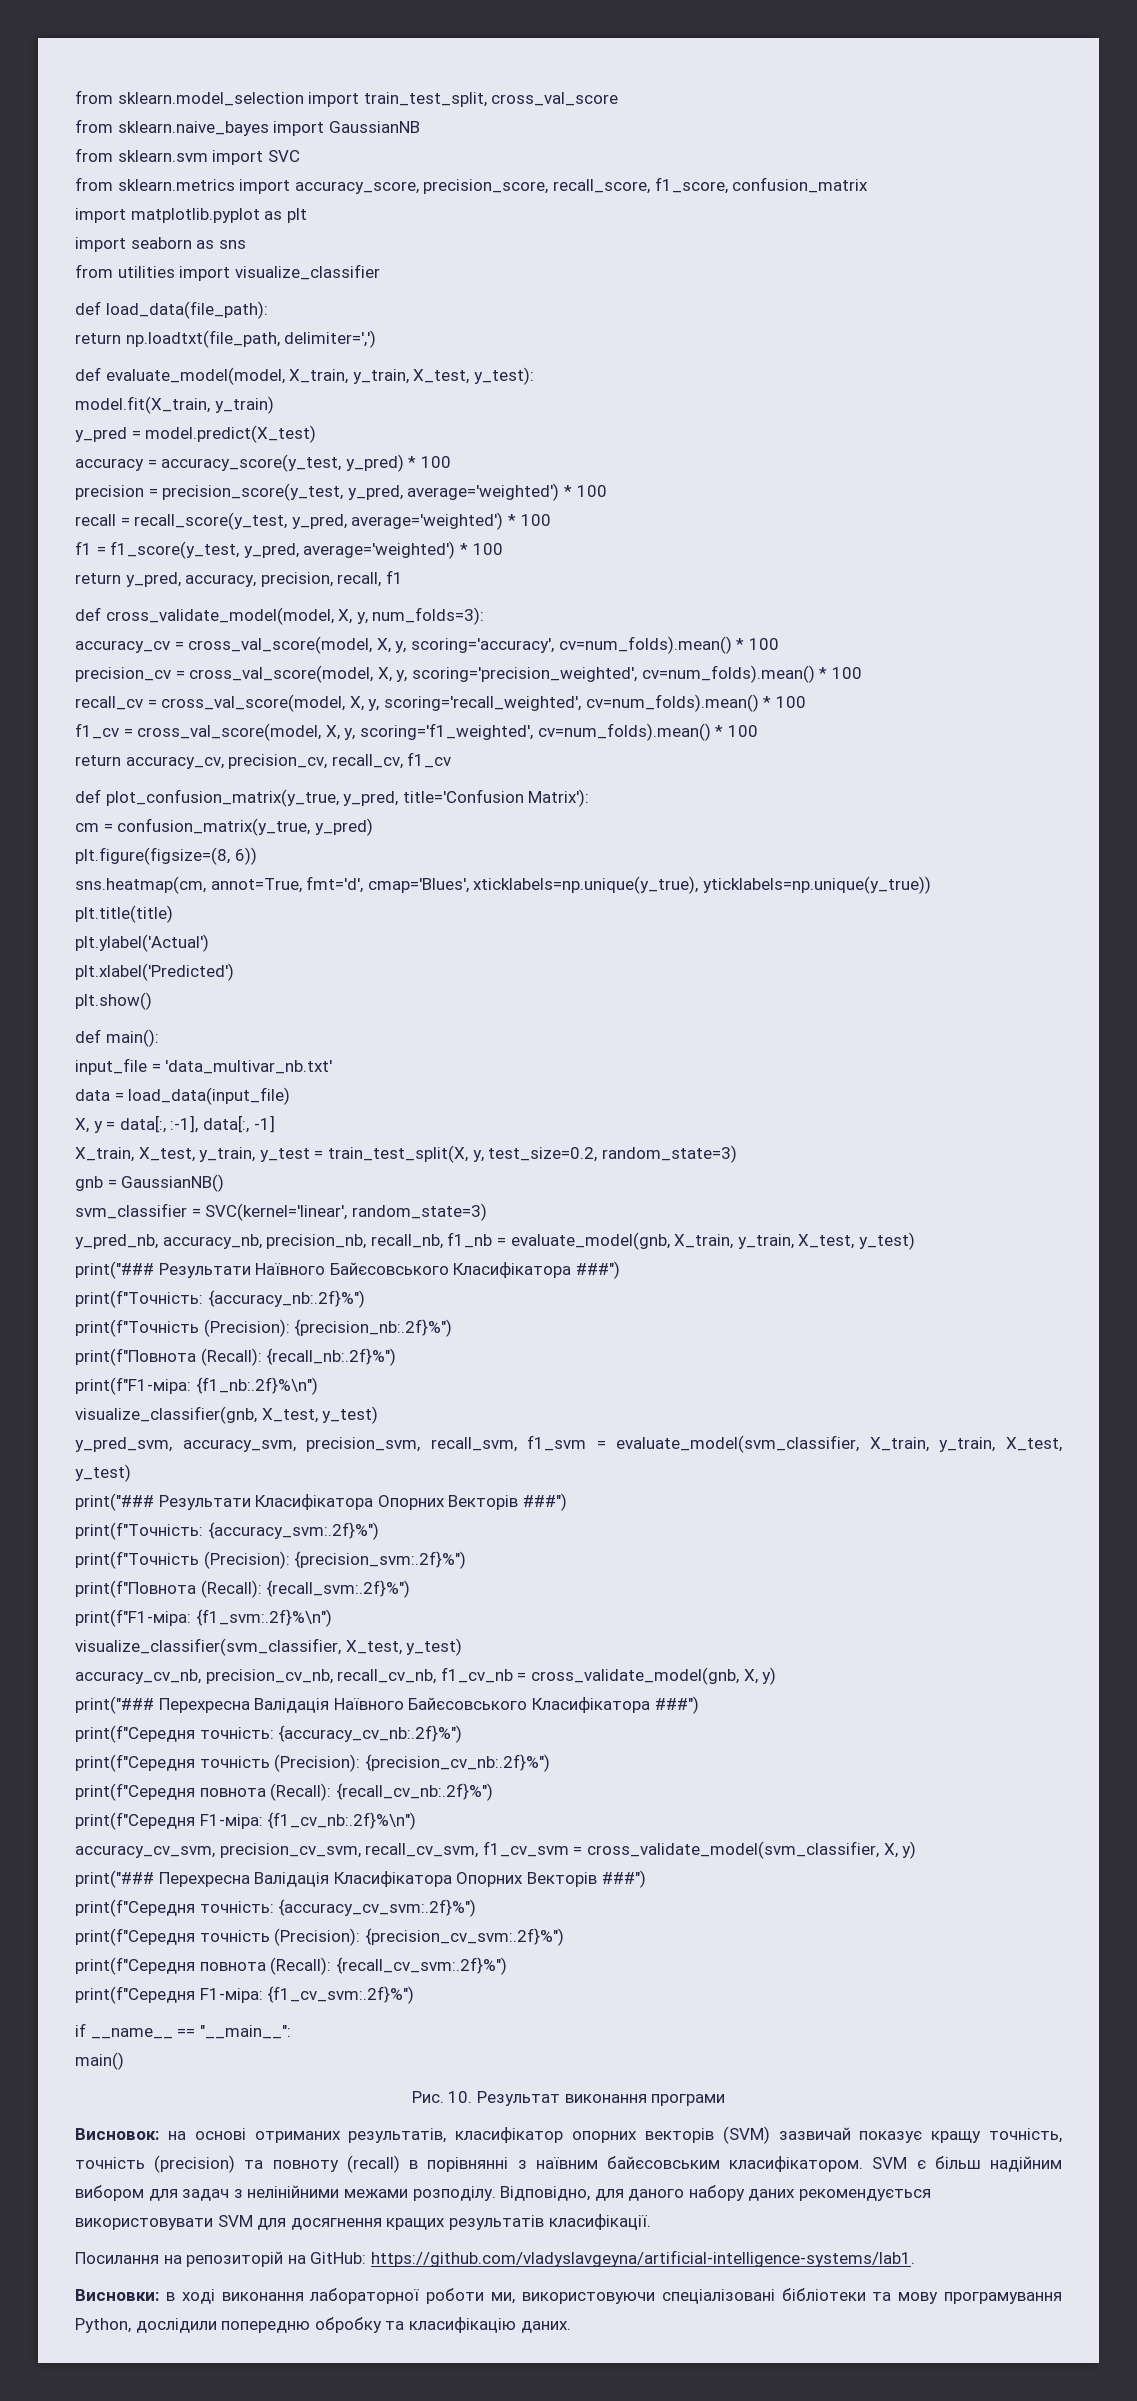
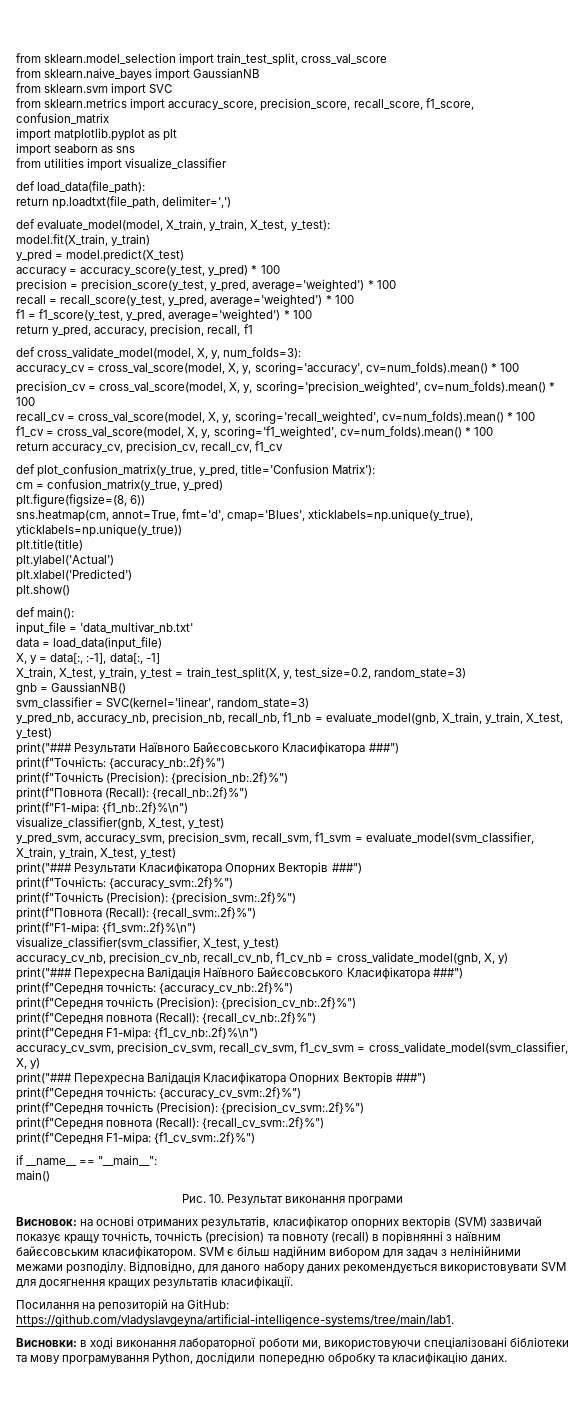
[370,2250,915,2267] https://github.com/vladyslavgeyna/artificial-intelligence-systems/lab1. -> [16,1314,454,1327] https://github.com/vladyslavgeyna/artificial-intelligence-systems/tree/main/lab1.

